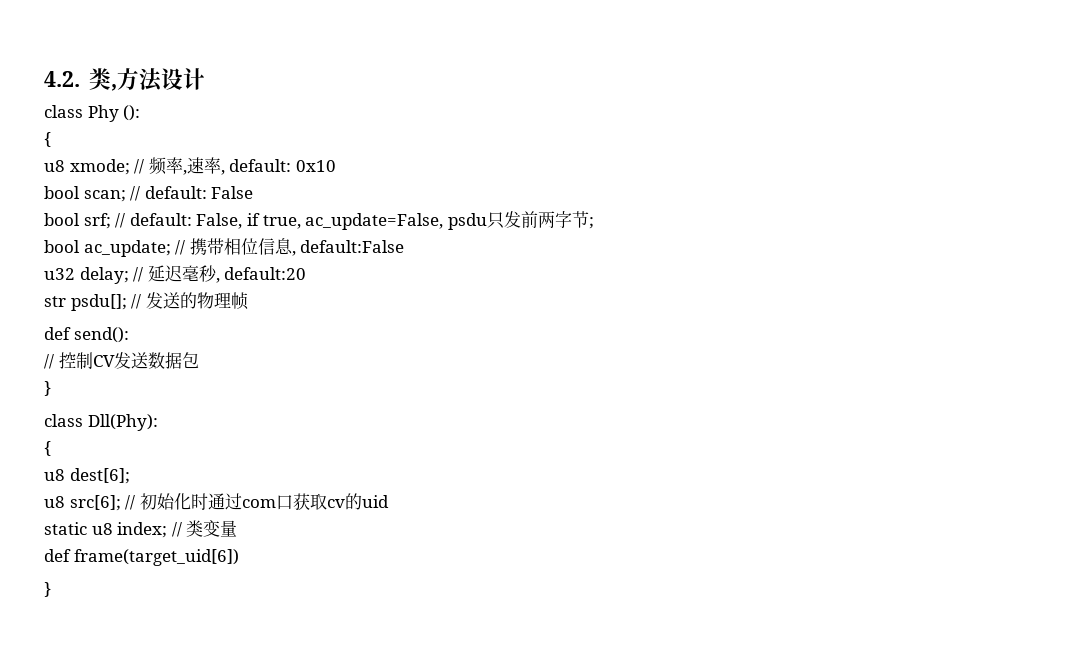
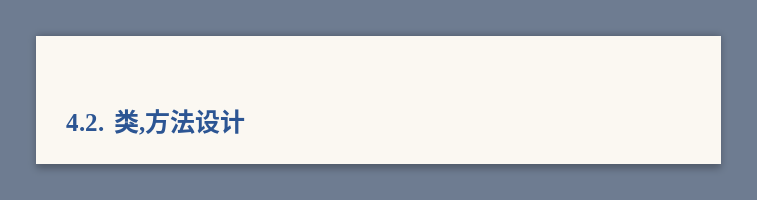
[44,105,141,122] [44,132,51,147] [44,157,336,175] [44,186,254,202] [44,211,594,230] [44,238,405,257] [44,265,307,284] [44,292,249,311] [44,327,129,343] [44,352,199,369] [44,381,51,396] [44,414,158,431] [44,441,51,456] [44,468,130,484] [44,493,389,511] [44,520,238,538] [44,549,239,566] [44,582,51,597] // class Phy (): // { // u8 xmode; // 频率,速率, default: 0x10 // bool scan; // default: False // bool srf; // default: False, if true, ac_update=False, psdu只发前两字节; // bool ac_update; // 携带相位信息, default:False // u32 delay; // 延迟毫秒, default:20 // str psdu[]; // 发送的物理帧 // def send(): // // 控制CV发送数据包 // } // class Dll(Phy): // { // u8 dest[6]; // u8 src[6]; // 初始化时通过com口获取cv的uid // static u8 index; // 类变量 // def frame(target_uid[6]) // } -> (245, 121) none

